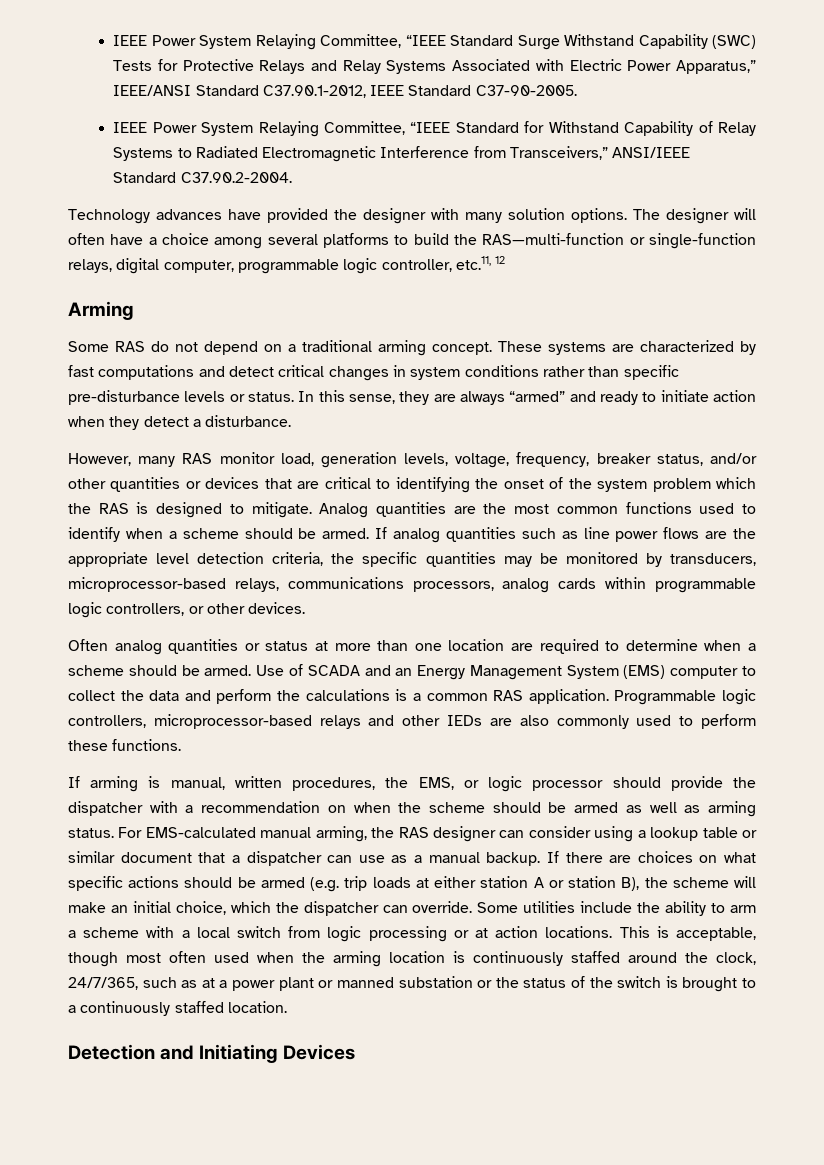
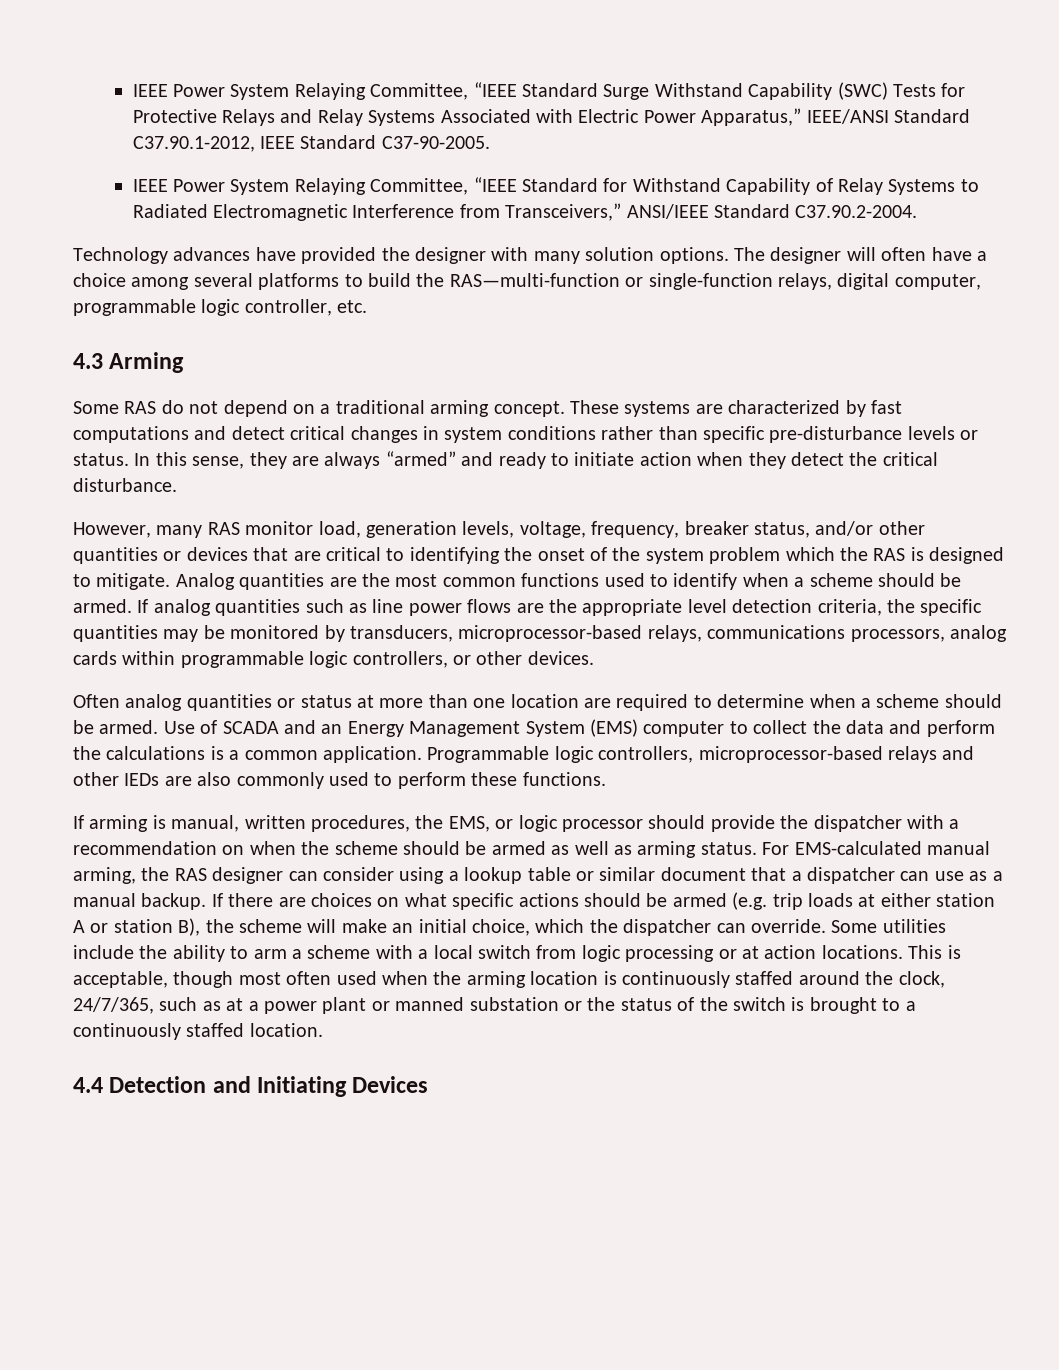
[455,256,506,270] etc.11, 12 // -> [337,300,368,313] [73,353,103,369] etc. // 4.3
[192,419,201,427] a -> [849,452,938,466] the critical
[493,690,524,701] RAS -> (318, 755) none
(287, 1007) none -> [73,1077,103,1093] 4.4

